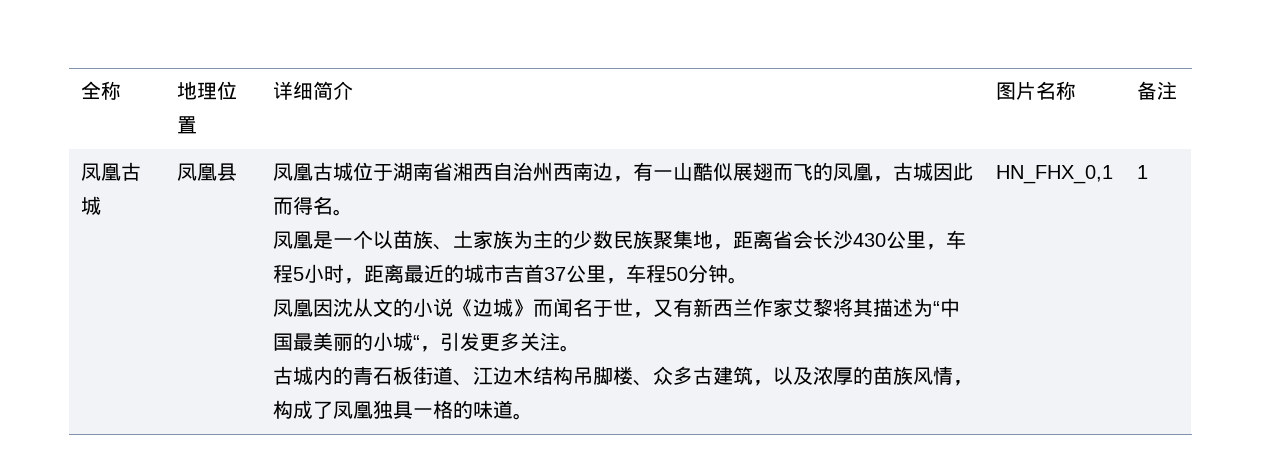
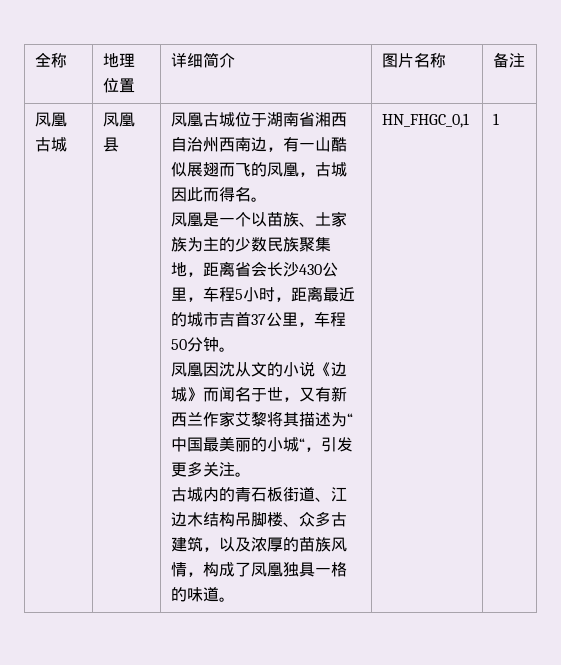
[995,165,1113,184] HN_FHX_0,1 -> [382,113,470,128] HN_FHGC_0,1

